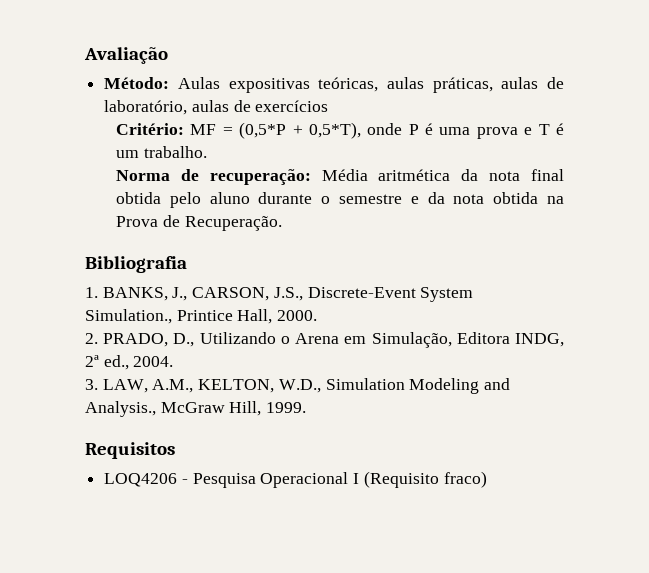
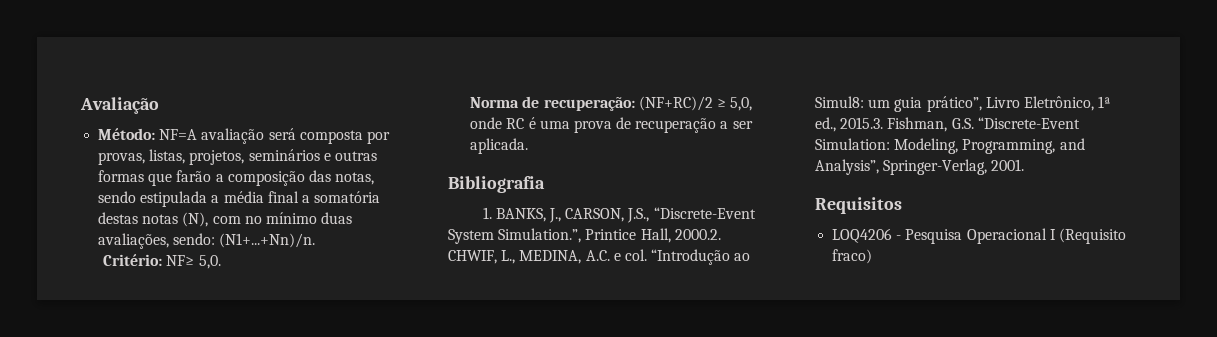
[177,77,565,93] [104,100,329,115] [116,122,564,139] [116,146,207,158] [116,169,564,185] [116,192,564,208] [116,215,282,231] Aulas expositivas teóricas, aulas práticas, aulas de laboratório, aulas de exercícios // Critério: MF = (0,5*P + 0,5*T), onde P é uma prova e T é um trabalho. // Norma de recuperação: Média aritmética da nota final obtida pelo aluno durante o semestre e da nota obtida na Prova de Recuperação. -> [159,128,390,144] [98,149,377,165] [98,170,375,186] [98,191,381,207] [98,212,353,227] [98,233,316,249] [103,254,221,269] [470,96,753,111] [470,117,753,133] [470,138,529,154] NF=A avaliação será composta por provas, listas, projetos, seminários e outras formas que farão a composição das notas, sendo estipulada a média final a somatória destas notas (N), com no mínimo duas avaliações, sendo: (N1+...+Nn)/n. // Critério: NF≥ 5,0. // Norma de recuperação: (NF+RC)/2 ≥ 5,0, onde RC é uma prova de recuperação a ser aplicada.
[307,287,474,302] [85,309,318,324] [85,332,564,348] [85,355,174,370] [85,378,511,394] [85,401,307,417] Discrete-Event System Simulation., Printice Hall, 2000. // 2. PRADO, D., Utilizando o Arena em Simulação, Editora INDG, 2ª ed., 2004. // 3. LAW, A.M., KELTON, W.D., Simulation Modeling and Analysis., McGraw Hill, 1999. -> [653,207,756,219] [448,228,721,244] [448,249,751,265] [815,96,1112,112] [815,117,1080,132] [815,138,1085,154] [815,159,1025,175] “Discrete-Event System Simulation.”, Printice Hall, 2000.2. CHWIF, L., MEDINA, A.C. e col. “Introdução ao Simul8: um guia prático”, Livro Eletrônico, 1ª ed., 2015.3. Fishman, G.S. “Discrete-Event Simulation: Modeling, Programming, and Analysis”, Springer-Verlag, 2001.

